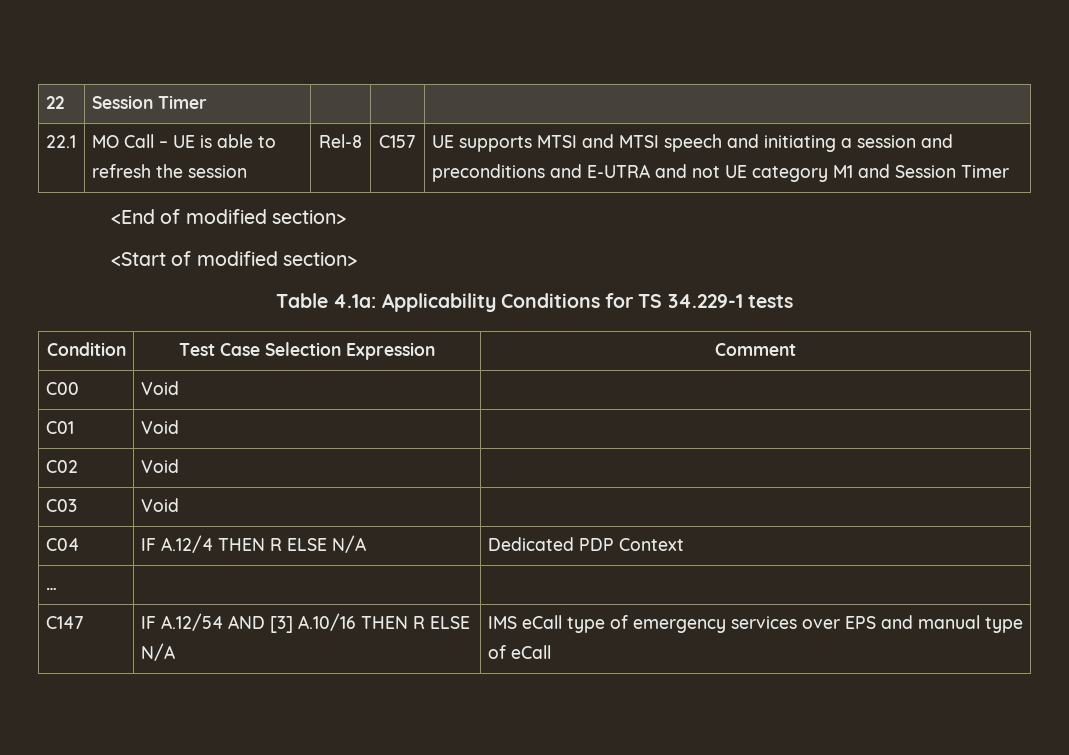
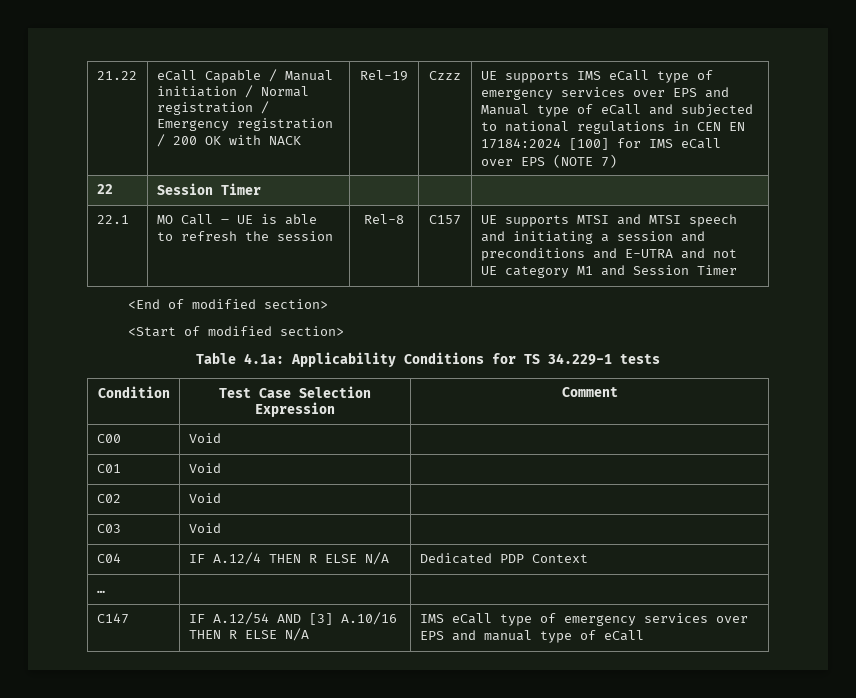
(45, 102) none -> [96,71,137,80] [156,69,333,83] [156,85,309,98] [156,101,269,115] [156,118,333,131] [156,134,301,147] [360,70,408,81] [429,71,461,80] [480,70,713,83] [480,87,729,100] [480,104,753,117] [480,121,745,134] [480,138,721,150] [480,154,617,168] 21.22 | eCall Capable / Manual initiation / Normal registration / Emergency registration / 200 OK with NACK | Rel-19 | Czzz | UE supports IMS eCall type of emergency services over EPS and Manual type of eCall and subjected to national regulations in CEN EN 17184:2024 [100] for IMS eCall over EPS (NOTE 7) //

